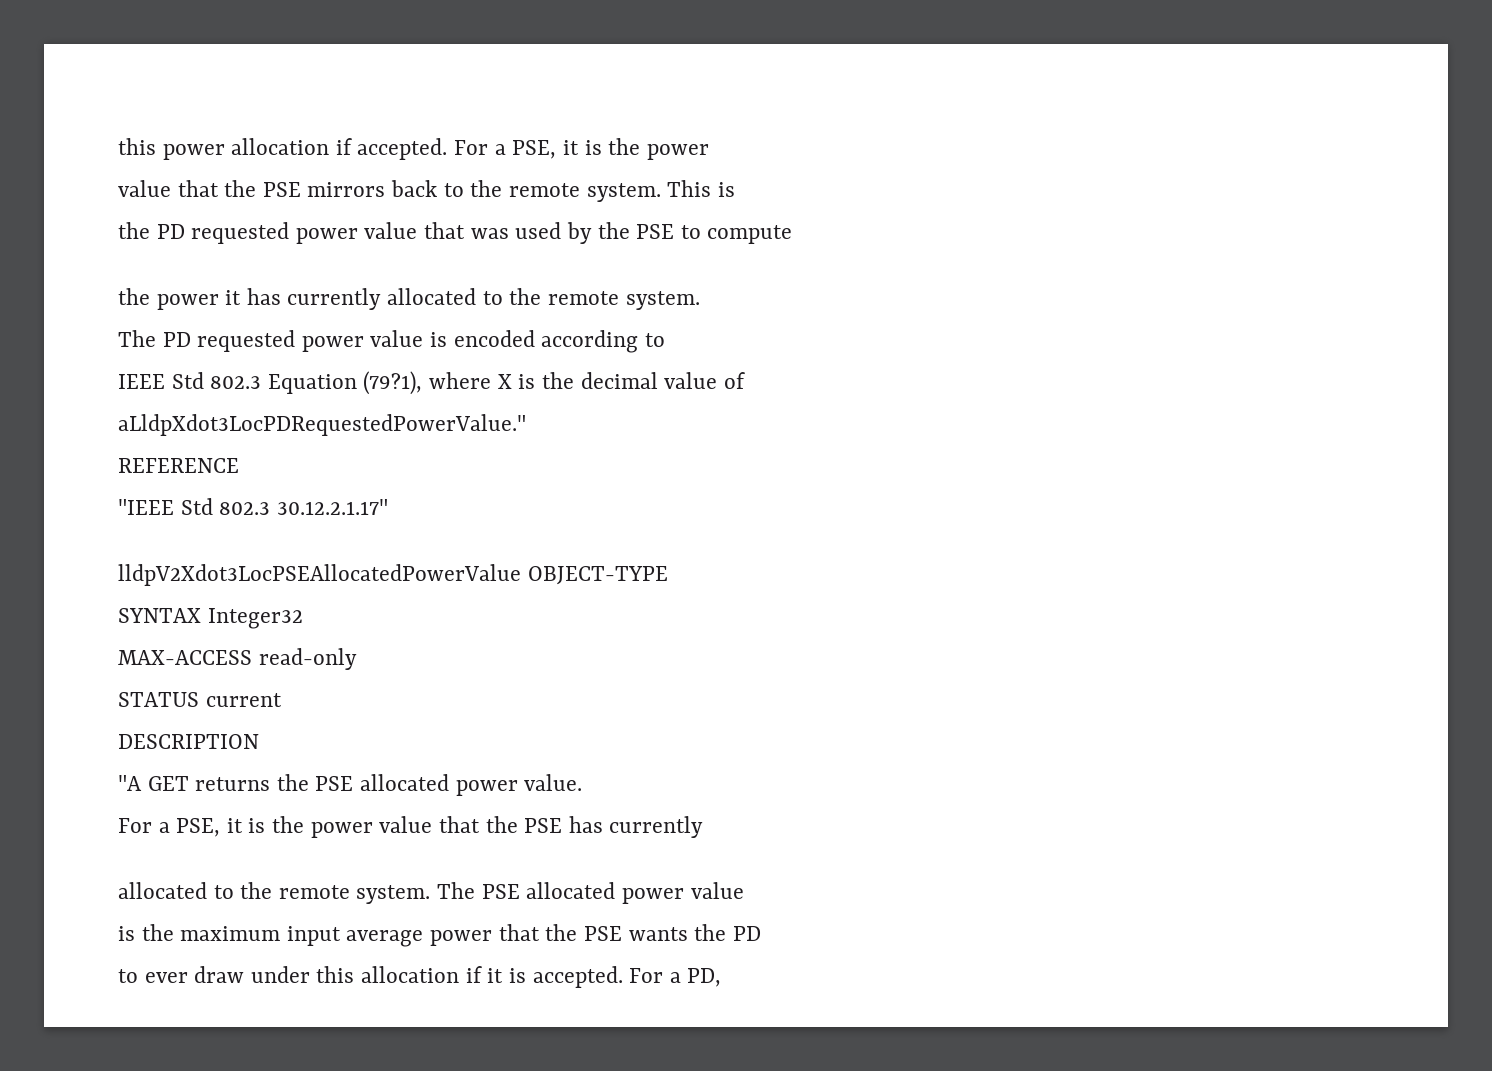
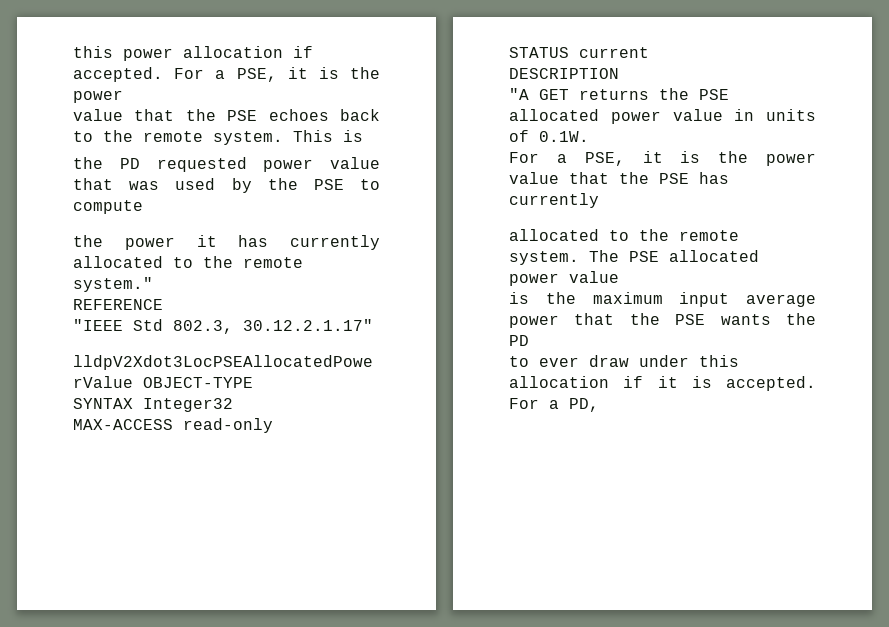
[307,182,386,197] mirrors -> [268,109,329,121] echoes
[625,291,700,310] [118,330,665,353] [118,371,745,395] [118,414,526,436] system. // The PD requested power value is encoded according to // IEEE Std 802.3 Equation (79?1), where X is the decimal value of // aLldpXdot3LocPDRequestedPowerValue." -> [73,277,153,292] system."
[219,502,271,515] 802.3 -> [173,320,233,334] 802.3,
[524,774,583,791] value. -> [672,109,816,121] [509,130,589,142] value in units of 0.1W.

